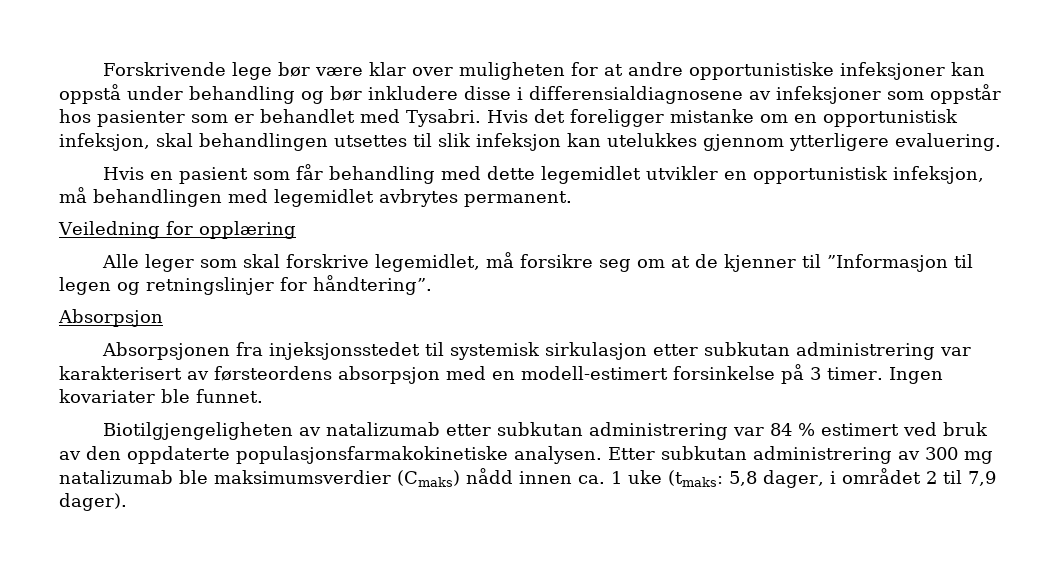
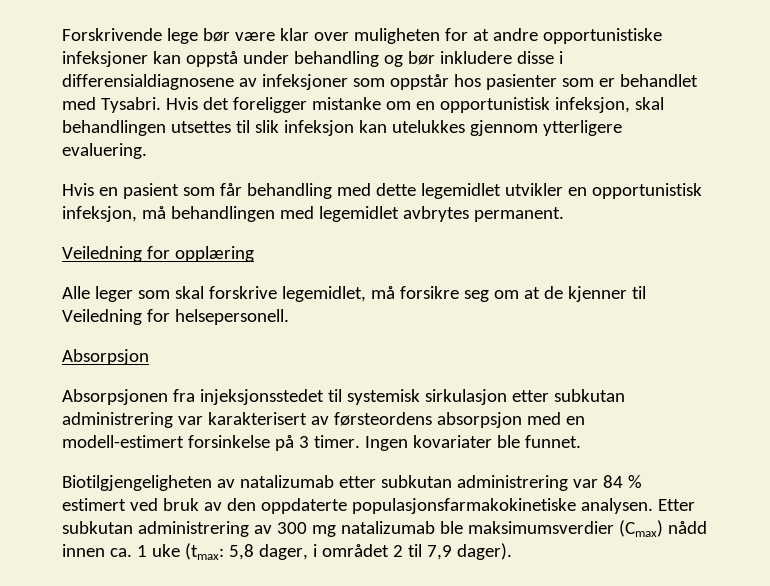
[827,254,974,272] [59,275,432,295] ”Informasjon til legen og retningslinjer for håndtering”. -> [62,309,289,325] Veiledning for helsepersonell.
[397,470,460,487] (Cmaks) -> [618,520,663,537] (Cmax)
[668,470,723,487] (tmaks: -> [184,543,224,560] (tmax:

